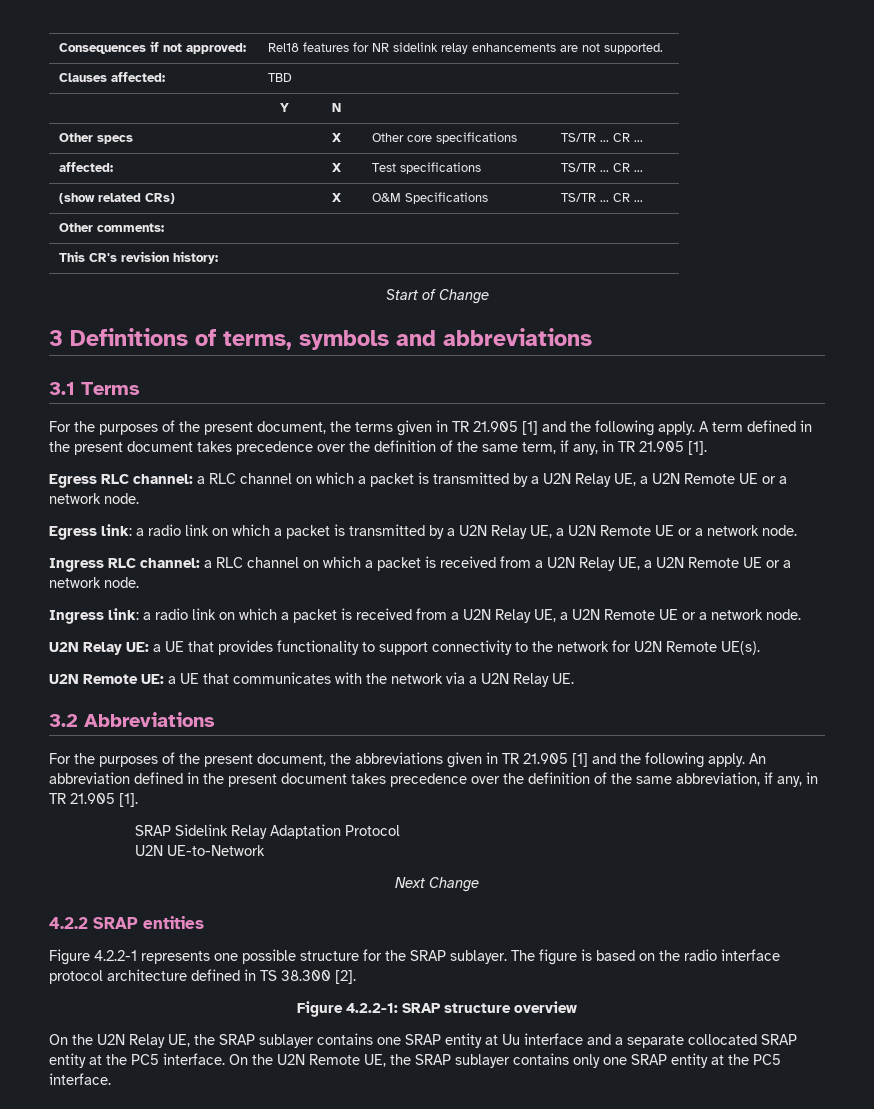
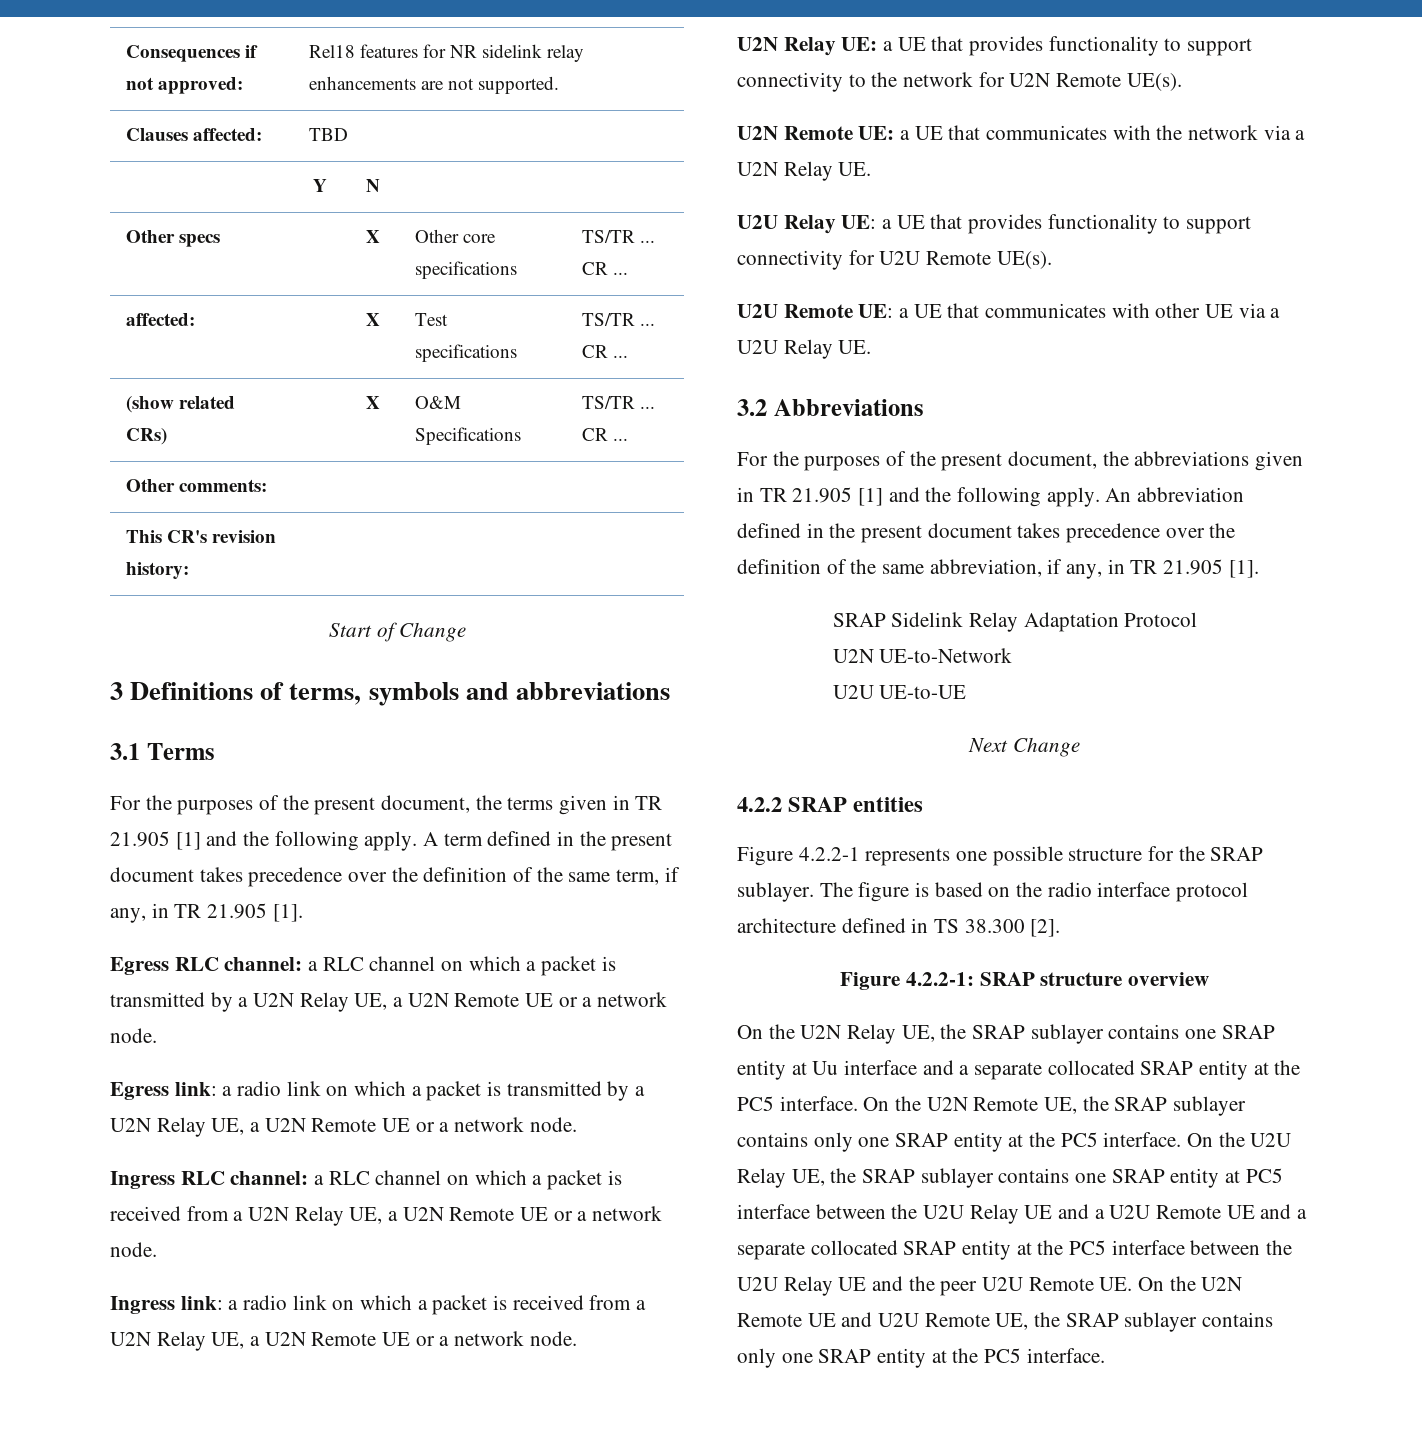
(574, 678) none -> [737,214,1252,234] [737,250,1052,270] [737,303,1281,318] [737,339,872,359] // U2U Relay UE: a UE that provides functionality to support connectivity for U2U Remote UE(s). // U2U Remote UE: a UE that communicates with other UE via a U2U Relay UE.
(265, 850) none -> [832,685,967,699] // U2U UE-to-UE
(111, 1079) none -> [1187,1132,1292,1147] [737,1168,1283,1188] [737,1204,1308,1224] [737,1240,1293,1260] [737,1276,1243,1296] [737,1312,1274,1332] [737,1348,1105,1368] On the U2U Relay UE, the SRAP sublayer contains one SRAP entity at PC5 interface between the U2U Relay UE and a U2U Remote UE and a separate collocated SRAP entity at the PC5 interface between the U2U Relay UE and the peer U2U Remote UE. On the U2N Remote UE and U2U Remote UE, the SRAP sublayer contains only one SRAP entity at the PC5 interface.

